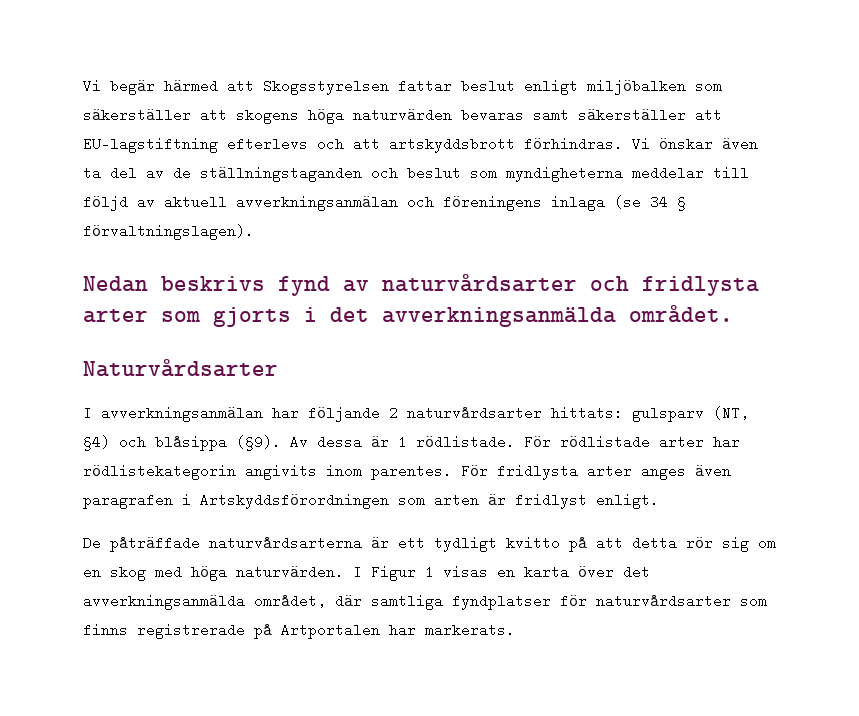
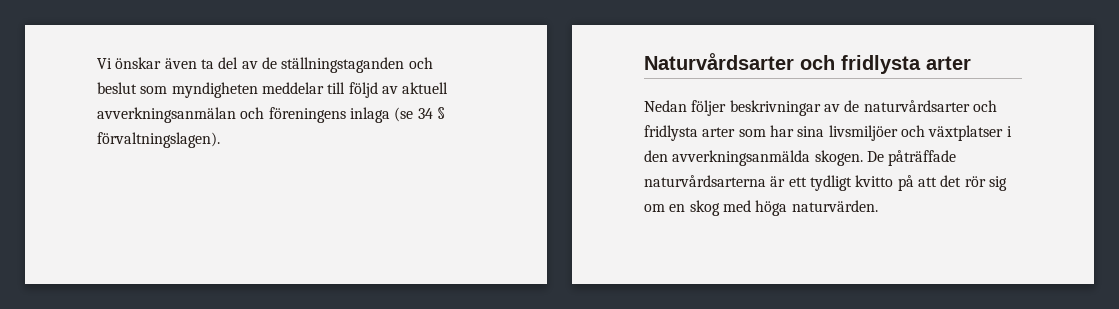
[83,79,722,95] [83,108,722,124] [83,137,650,153] Vi begär härmed att Skogsstyrelsen fattar beslut enligt miljöbalken som säkerställer att skogens höga naturvärden bevaras samt säkerställer att EU-lagstiftning efterlevs och att artskyddsbrott förhindras. Vi -> [97,58,112,69] Vi
[506,166,623,182] myndigheterna -> [171,82,258,98] myndigheten
[83,276,369,296] Nedan beskrivs fynd av -> [644,53,971,74] [644,100,860,116] Naturvårdsarter och fridlysta arter // Nedan följer beskrivningar av de
[213,305,733,327] [83,359,278,377] [83,406,749,422] [83,435,740,451] [83,464,731,480] [83,493,659,509] gjorts i det avverkningsanmälda området. // Naturvårdsarter // I avverkningsanmälan har följande 2 naturvårdsarter hittats: gulsparv (NT, §4) och blåsippa (§9). Av dessa är 1 rödlistade. För rödlistade arter har rödlistekategorin angivits inom parentes. För fridlysta arter anges även paragrafen i Artskyddsförordningen som arten är fridlyst enligt. // -> [769,125,1012,141] [644,150,863,166] har sina livsmiljöer och växtplatser i den avverkningsanmälda skogen.
[632,536,677,550] detta -> [940,175,962,187] det
[353,565,650,581] [83,594,767,610] [83,623,515,639] I Figur 1 visas en karta över det avverkningsanmälda området, där samtliga fyndplatser för naturvårdsarter som finns registrerade på Artportalen har markerats. -> (878, 206) none

